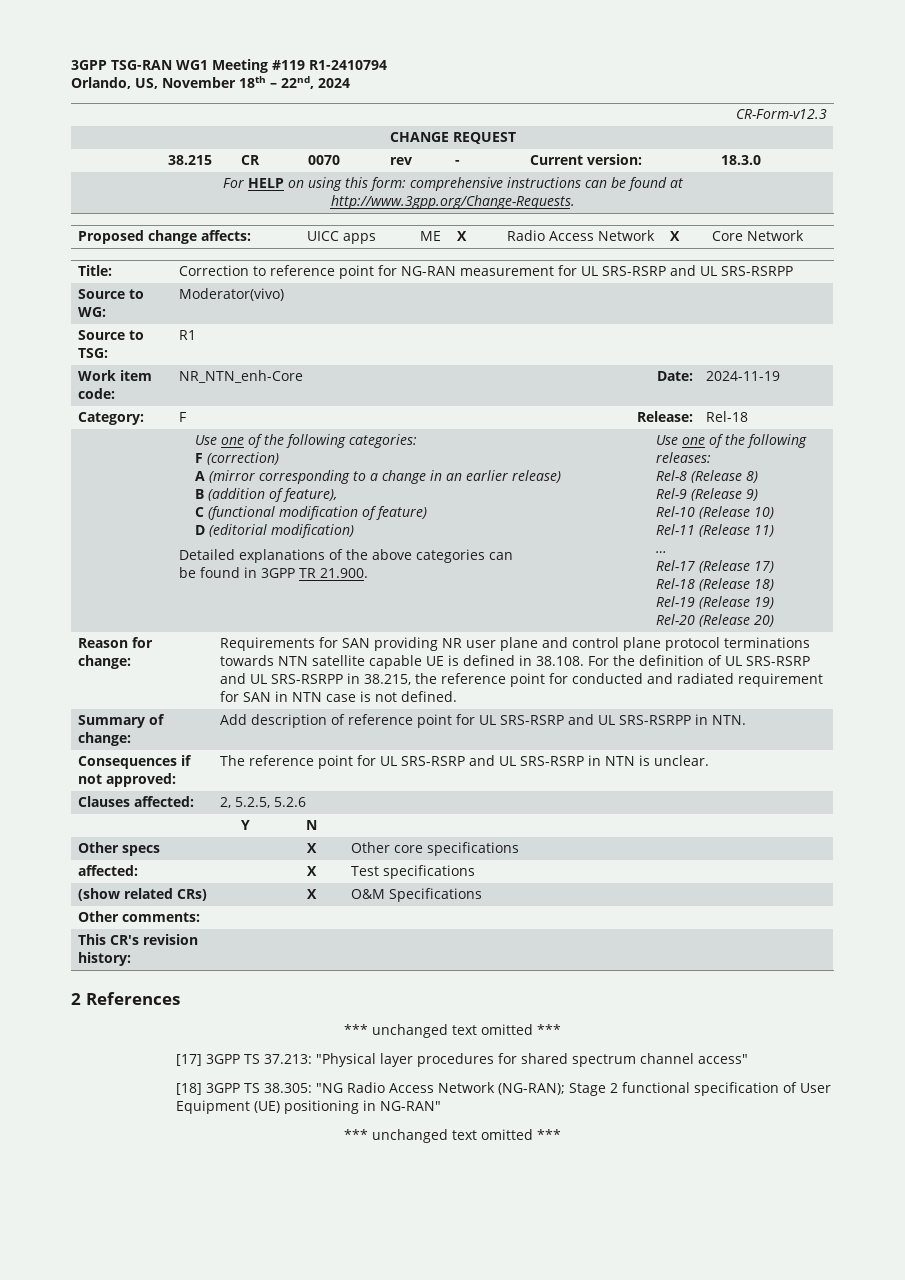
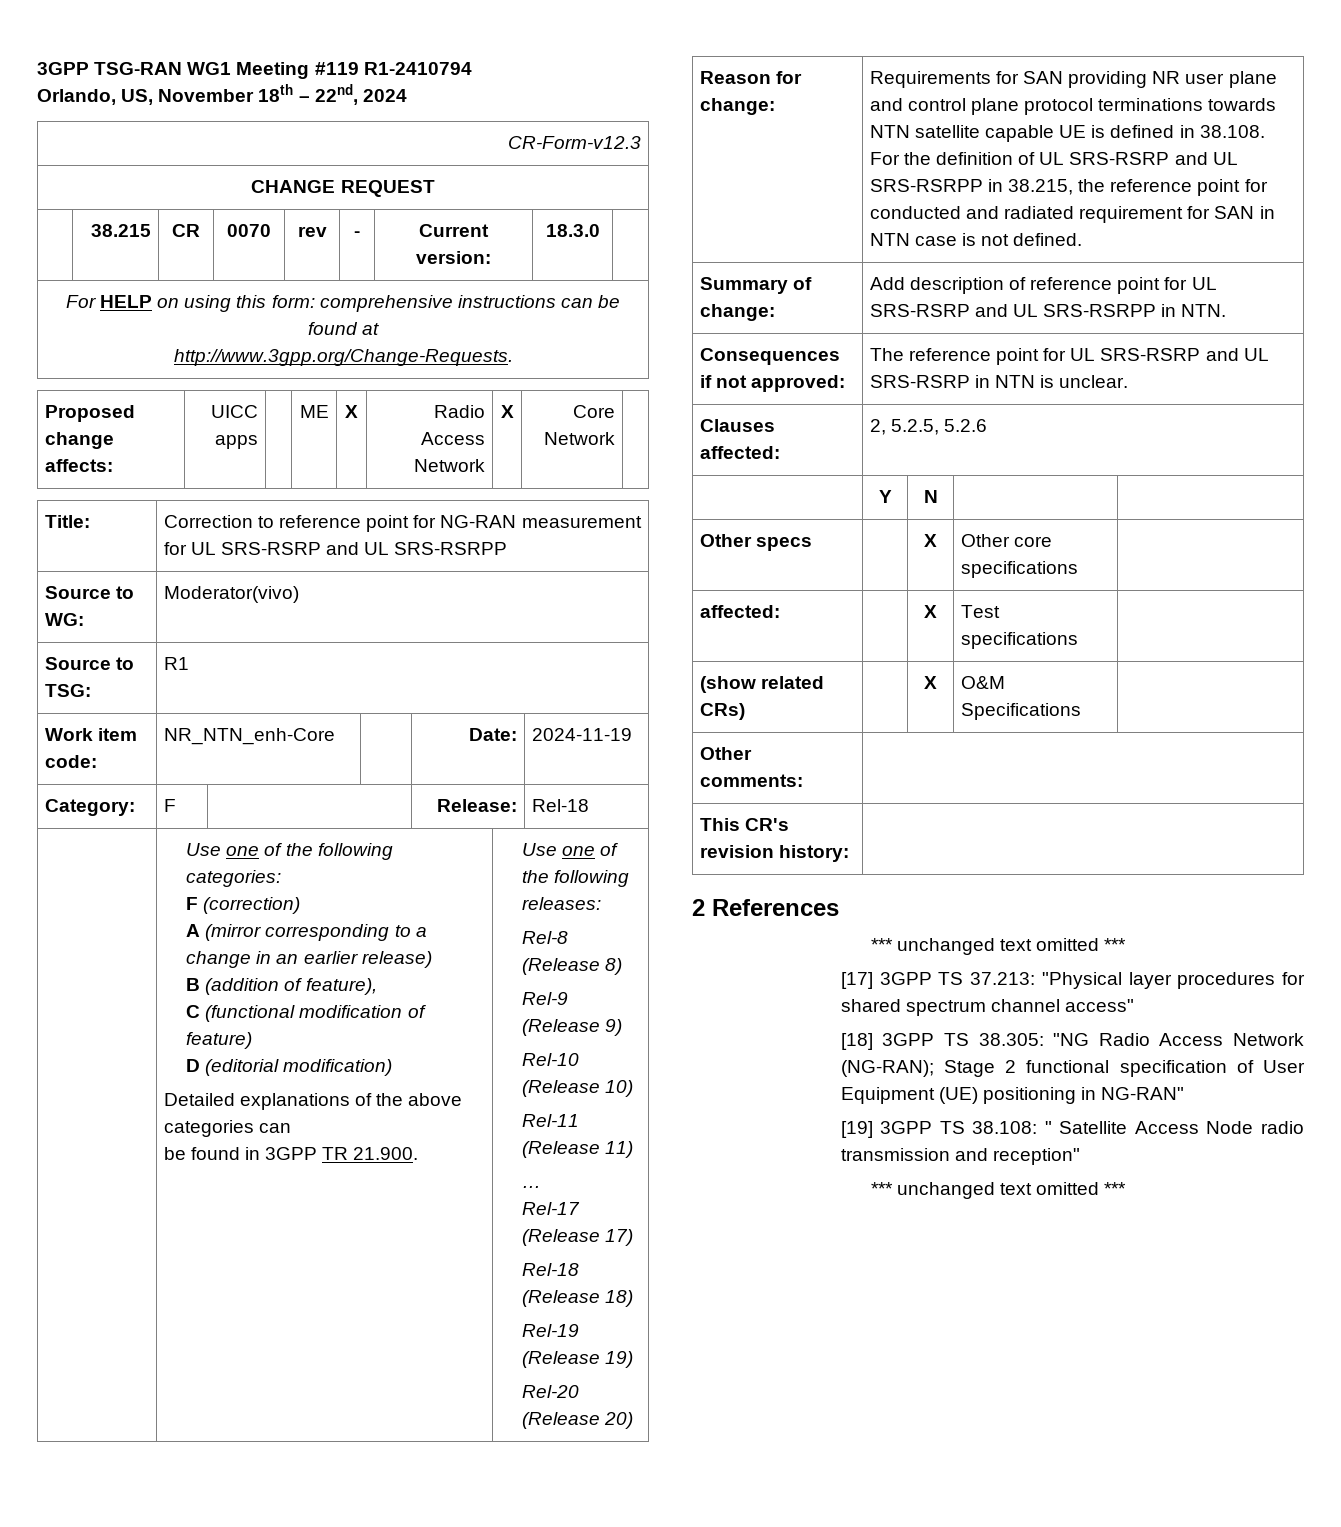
(441, 1106) none -> [840,1121,1304,1138] [840,1148,1081,1165] // [19] 3GPP TS 38.108: " Satellite Access Node radio transmission and reception"

